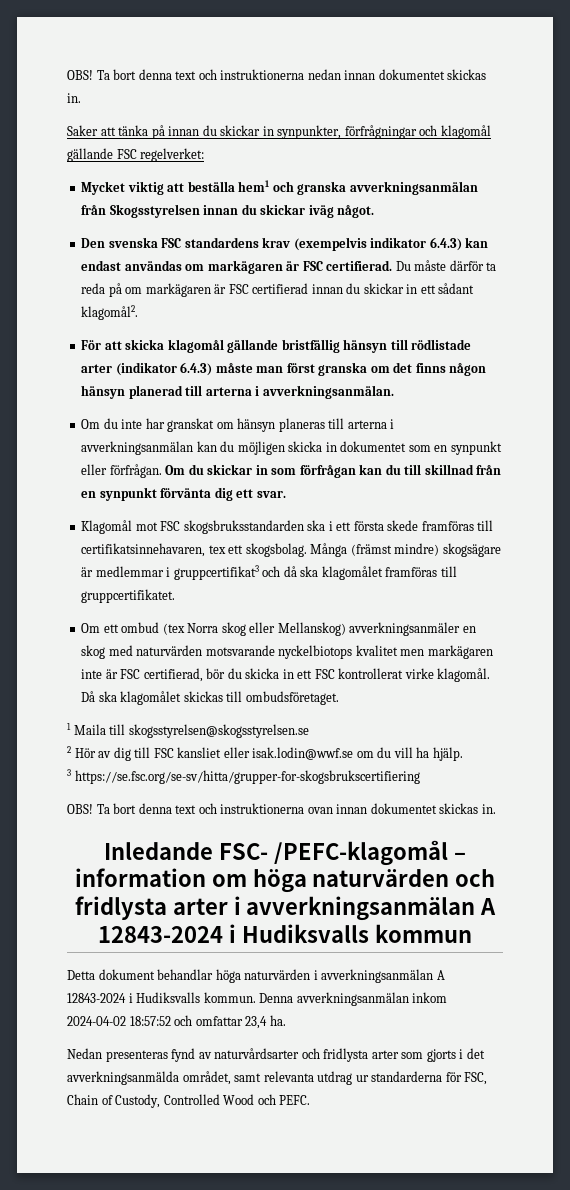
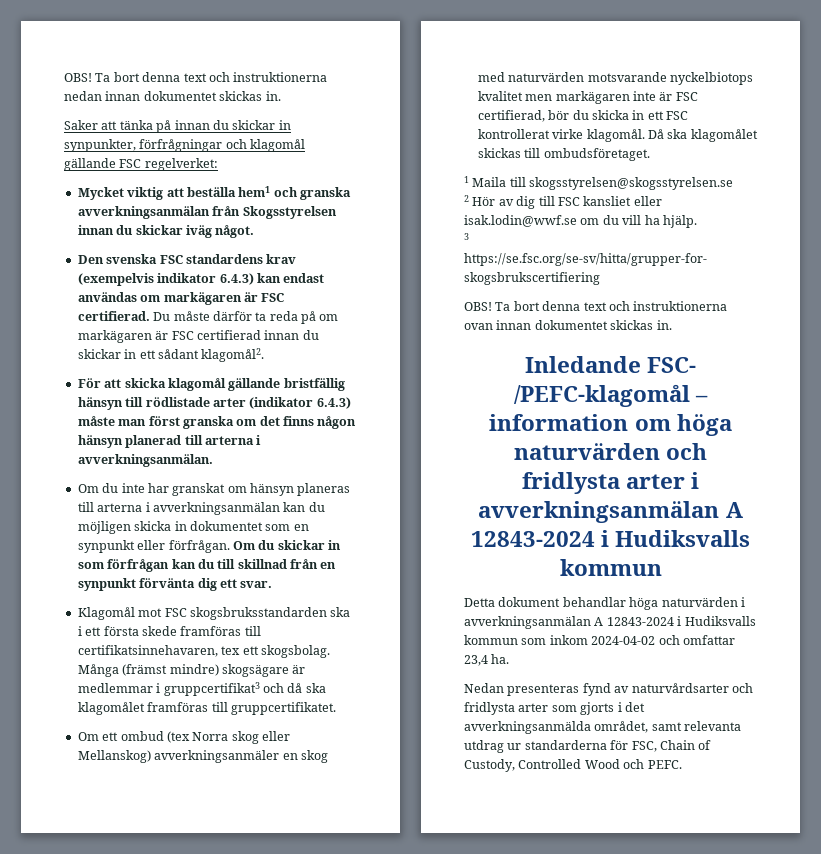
[203,992,409,1006] kommun. Denna avverkningsanmälan -> [464,635,547,645] kommun som
[129,1016,171,1026] 18:57:52 -> (656, 640) none

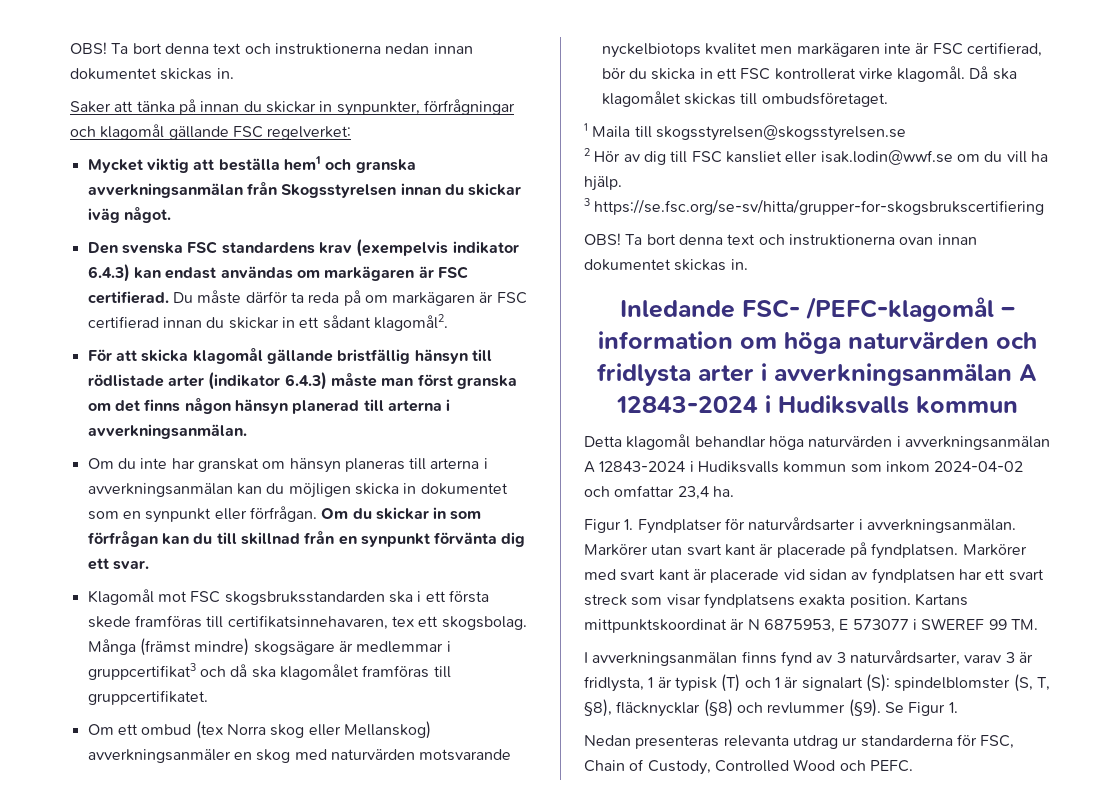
[498,597,561,607] dokument -> [626,434,691,450] klagomål
[464,683,753,696] [464,702,645,715] [464,721,682,734] Nedan presenteras fynd av naturvårdsarter och fridlysta arter som gjorts i det avverkningsanmälda området, samt -> [584,517,1016,534] [584,542,1027,559] [584,568,1044,584] [584,593,968,609] [584,618,1038,633] [584,650,1033,667] [584,674,1050,692] [584,699,958,717] [584,735,720,749] Figur 1. Fyndplatser för naturvårdsarter i avverkningsanmälan. Markörer utan svart kant är placerade på fyndplatsen. Markörer med svart kant är placerade vid sidan av fyndplatsen har ett svart streck som visar fyndplatsens exakta position. Kartans mittpunktskoordinat är N 6875953, E 573077 i SWEREF 99 TM. // I avverkningsanmälan finns fynd av 3 naturvårdsarter, varav 3 är fridlysta, 1 är typisk (T) och 1 är signalart (S): spindelblomster (S, T, §8), fläcknycklar (§8) och revlummer (§9). Se Figur 1. // Nedan presenteras

